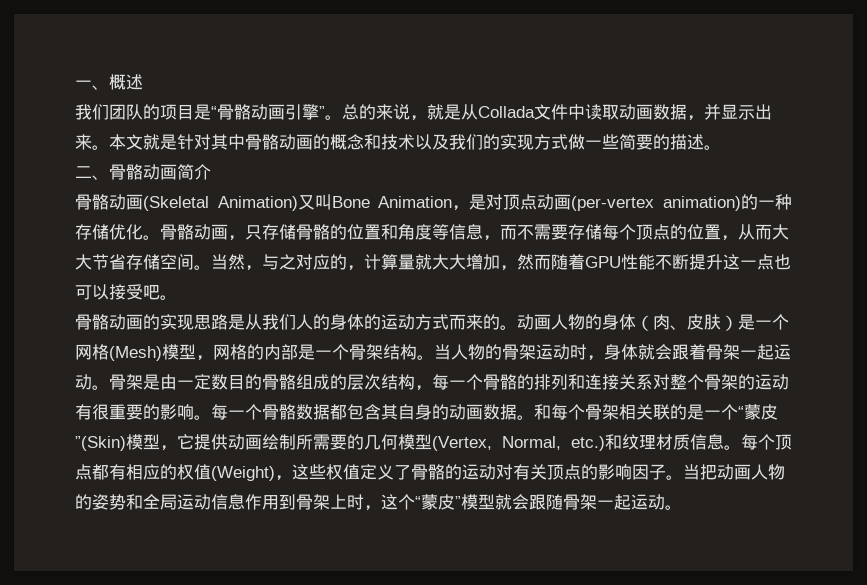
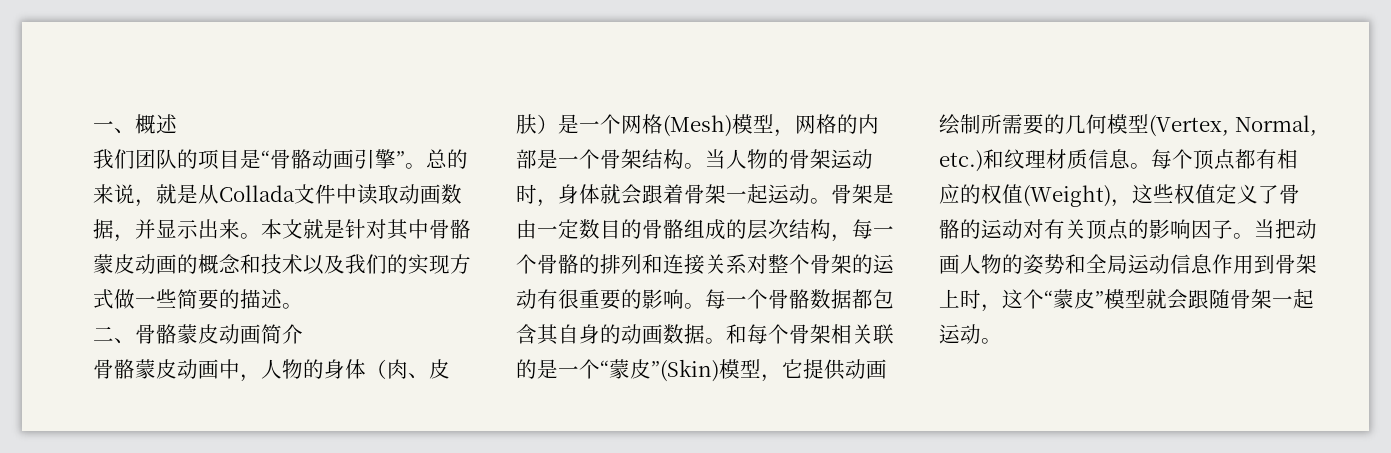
(279, 142) none -> [93,254,135,274] 蒙皮
(143, 172) none -> [177,324,219,344] 蒙皮
[109,194,792,211] [75,223,789,241] [75,254,791,271] [75,284,177,300] [75,314,551,330] 动画(Skeletal Animation)又叫Bone Animation，是对顶点动画(per-vertex animation)的一种存储优化。骨骼动画，只存储骨骼的位置和角度等信息，而不需要存储每个顶点的位置，从而大大节省存储空间。当然，与之对应的，计算量就大大增加，然而随着GPU性能不断提升这一点也可以接受吧。 // 骨骼动画的实现思路是从我们人的身体的运动方式而来的。动画 -> [135,359,261,382] 蒙皮动画中，

